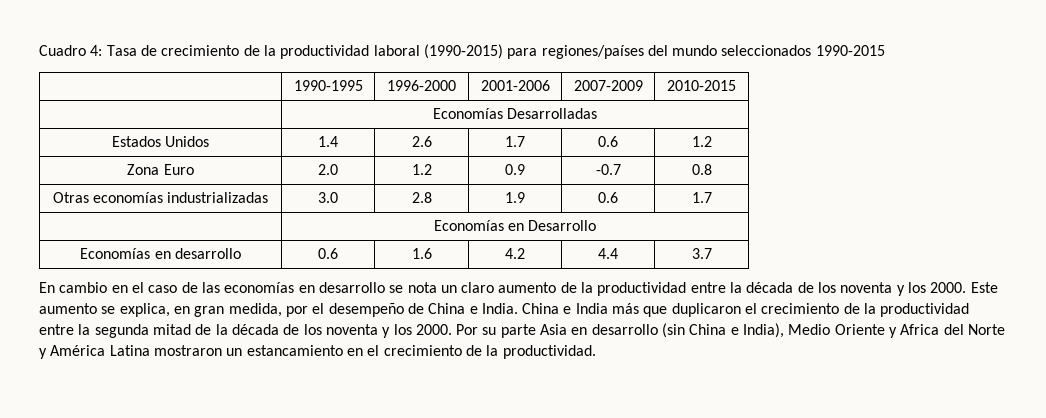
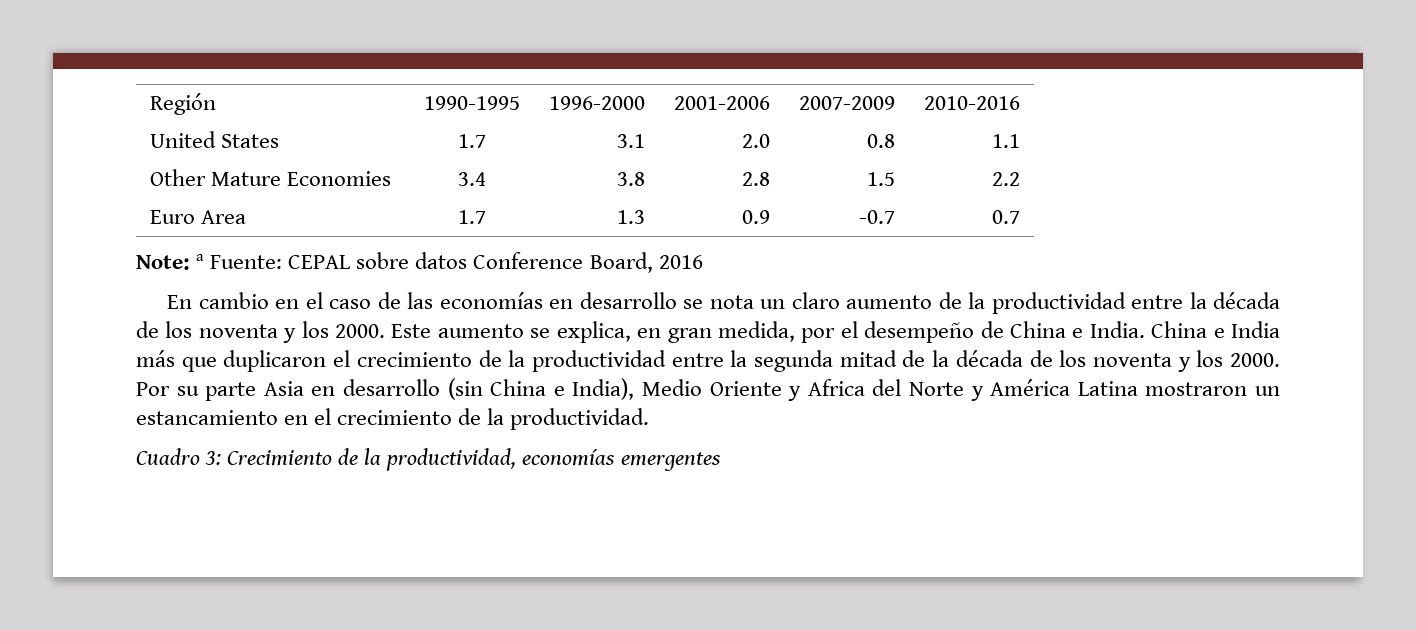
[39,44,885,59] [293,80,363,91] [387,80,456,91] [480,80,550,91] [573,80,643,91] [667,80,736,91] [432,108,598,119] [111,136,210,147] [318,136,338,147] [411,136,432,147] [505,136,525,147] [598,136,618,147] [691,136,712,147] [127,164,194,175] [318,164,338,175] [411,164,432,175] [505,164,525,175] [595,164,621,175] [691,164,712,175] [52,192,269,203] [318,192,338,203] [411,192,432,203] [505,192,525,203] [598,192,618,203] [691,192,712,203] [433,220,597,231] [80,248,241,259] [318,248,338,259] [411,248,432,259] [505,248,525,259] [598,248,618,259] [691,248,712,259] Cuadro 4: Tasa de crecimiento de la productividad laboral (1990-2015) para regiones/países del mundo seleccionados 1990-2015 // | 1990-1995 | 1996-2000 | 2001-2006 | 2007-2009 | 2010-2015 // | Economías Desarrolladas // Estados Unidos | 1.4 | 2.6 | 1.7 | 0.6 | 1.2 // Zona Euro | 2.0 | 1.2 | 0.9 | -0.7 | 0.8 // Otras economías industrializadas | 3.0 | 2.8 | 1.9 | 0.6 | 1.7 // | Economías en Desarrollo // Economías en desarrollo | 0.6 | 1.6 | 4.2 | 4.4 | 3.7 -> [149,93,216,115] [424,96,520,110] [549,96,646,110] [674,96,771,110] [799,96,896,110] [924,96,1021,110] [149,131,279,148] [458,134,486,148] [617,134,646,148] [742,134,771,148] [867,134,896,148] [992,134,1021,148] [149,169,392,186] [458,172,486,186] [617,172,646,186] [742,172,771,186] [867,172,896,186] [992,172,1021,186] [149,210,246,224] [458,210,486,224] [617,210,646,224] [742,210,771,224] [859,210,896,224] [992,210,1021,224] [136,252,703,273] Región | 1990-1995 | 1996-2000 | 2001-2006 | 2007-2009 | 2010-2016 // United States | 1.7 | 3.1 | 2.0 | 0.8 | 1.1 // Other Mature Economies | 3.4 | 3.8 | 2.8 | 1.5 | 2.2 // Euro Area | 1.7 | 1.3 | 0.9 | -0.7 | 0.7 // Note: a Fuente: CEPAL sobre datos Conference Board, 2016
(596, 352) none -> [136,448,721,471] // Cuadro 3: Crecimiento de la productividad, economías emergentes

